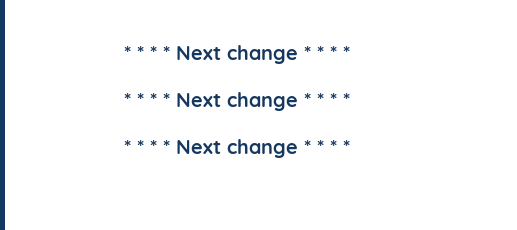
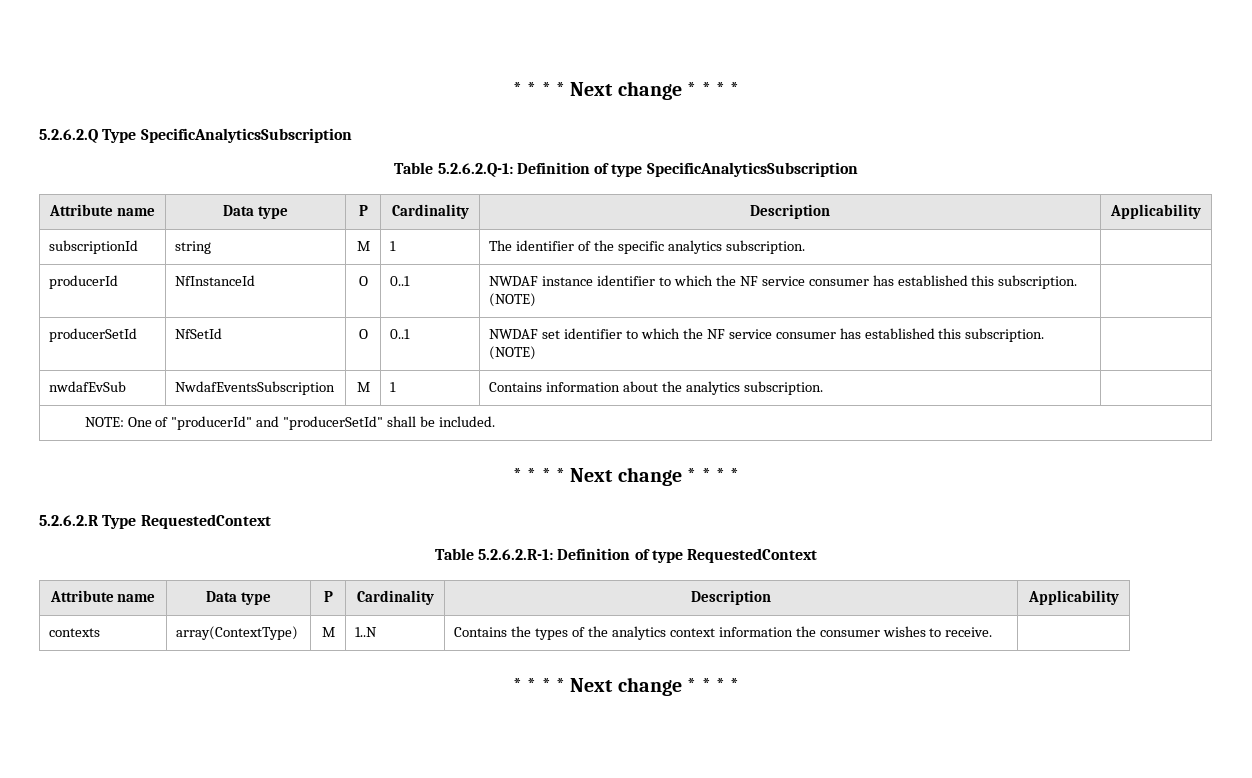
(350, 53) none -> [39,128,352,143] [394,162,858,177] [49,204,155,216] [223,205,288,219] [358,205,368,216] [391,204,469,219] [750,204,830,219] [1110,204,1201,219] [49,240,139,254] [175,241,212,254] [356,241,370,251] [390,241,397,251] [489,240,805,254] [49,275,119,289] [175,275,256,286] [358,276,368,286] [390,276,411,286] [489,275,1078,289] [489,293,537,307] [49,328,138,342] [175,328,223,339] [358,329,368,339] [390,329,411,339] [489,328,1045,342] [489,346,537,360] [49,381,127,392] [175,381,336,395] [356,382,370,392] [390,382,397,392] [489,381,823,395] [84,416,495,430] // 5.2.6.2.Q Type SpecificAnalyticsSubscription // Table 5.2.6.2.Q-1: Definition of type SpecificAnalyticsSubscription // Attribute name | Data type | P | Cardinality | Description | Applicability // subscriptionId | string | M | 1 | The identifier of the specific analytics subscription. | // producerId | NfInstanceId | O | 0..1 | NWDAF instance identifier to which the NF service consumer has established this subscription. (NOTE) | // producerSetId | NfSetId | O | 0..1 | NWDAF set identifier to which the NF service consumer has established this subscription. (NOTE) | // nwdafEvSub | NwdafEventsSubscription | M | 1 | Contains information about the analytics subscription. | // NOTE: One of "producerId" and "producerSetId" shall be included.
(350, 100) none -> [39,514,271,529] [434,548,818,563] [49,590,156,602] [206,591,271,605] [323,591,333,602] [356,590,434,605] [691,590,771,605] [1027,590,1119,605] [49,628,101,637] [176,626,299,640] [321,627,335,637] [355,627,378,637] [454,626,993,640] // 5.2.6.2.R Type RequestedContext // Table 5.2.6.2.R-1: Definition of type RequestedContext // Attribute name | Data type | P | Cardinality | Description | Applicability // contexts | array(ContextType) | M | 1..N | Contains the types of the analytics context information the consumer wishes to receive. |

